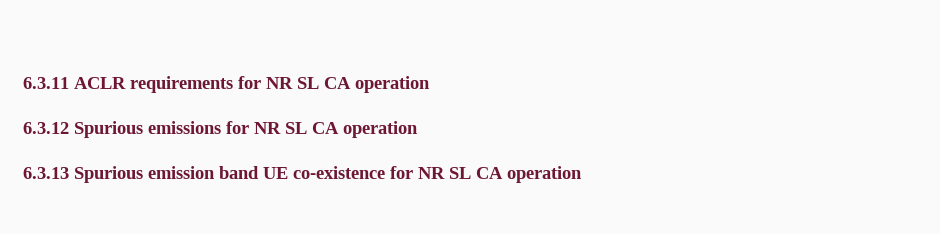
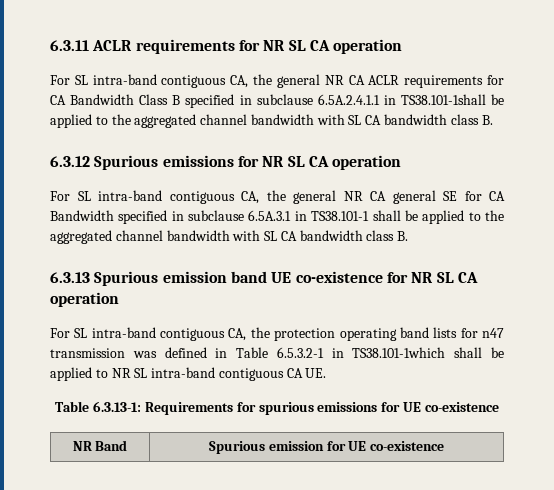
(430, 84) none -> [50,74,504,88] [50,94,505,108] [50,114,493,128] // For SL intra-band contiguous CA, the general NR CA ACLR requirements for CA Bandwidth Class B specified in subclause 6.5A.2.4.1.1 in TS38.101-1shall be applied to the aggregated channel bandwidth with SL CA bandwidth class B.
(418, 129) none -> [50,190,505,204] [50,210,505,224] [50,230,409,244] // For SL intra-band contiguous CA, the general NR CA general SE for CA Bandwidth specified in subclause 6.5A.3.1 in TS38.101-1 shall be applied to the aggregated channel bandwidth with SL CA bandwidth class B.
(582, 174) none -> [50,327,505,341] [50,347,504,358] [50,367,327,381] [55,401,499,415] [72,440,128,451] [208,441,445,454] // For SL intra-band contiguous CA, the protection operating band lists for n47 transmission was defined in Table 6.5.3.2-1 in TS38.101-1which shall be applied to NR SL intra-band contiguous CA UE. // Table 6.3.13-1: Requirements for spurious emissions for UE co-existence // NR Band | Spurious emission for UE co-existence

